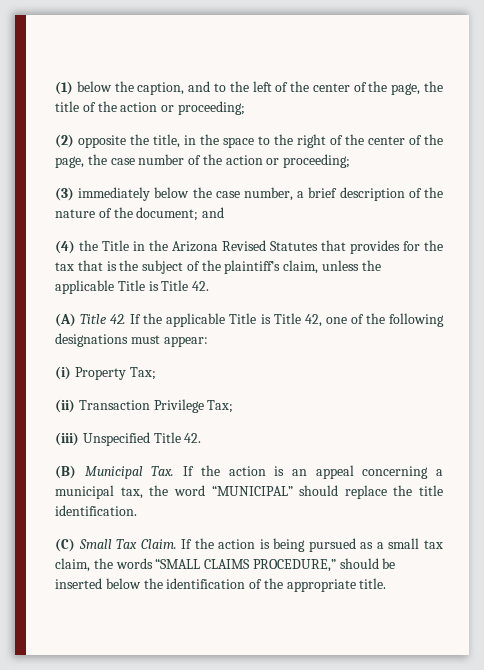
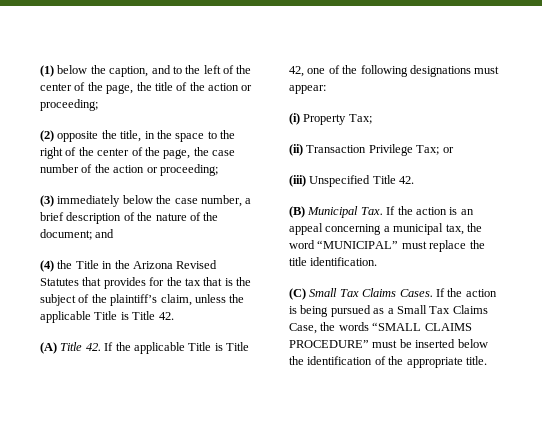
(234, 406) none -> [442,147,454,153] or
[299,485,339,496] should -> [401,241,427,249] must
[140,539,177,549] Claim. -> [362,288,433,297] Claims Cases.
[388,538,444,549] [55,558,90,572] small tax claim, -> [396,305,488,314] [289,323,317,334] Small Tax Claims Case,
[252,558,379,572] PROCEDURE,” should -> [289,340,398,348] PROCEDURE” must

